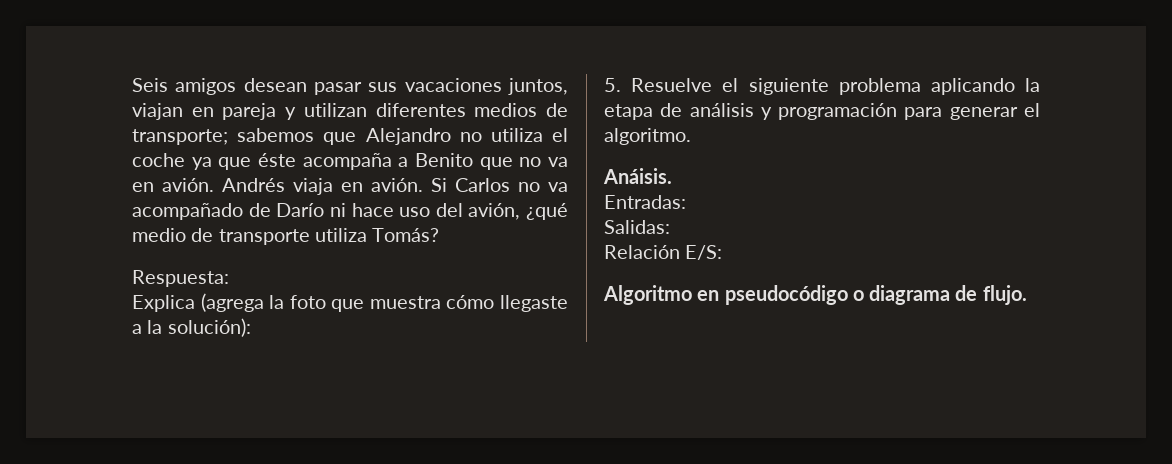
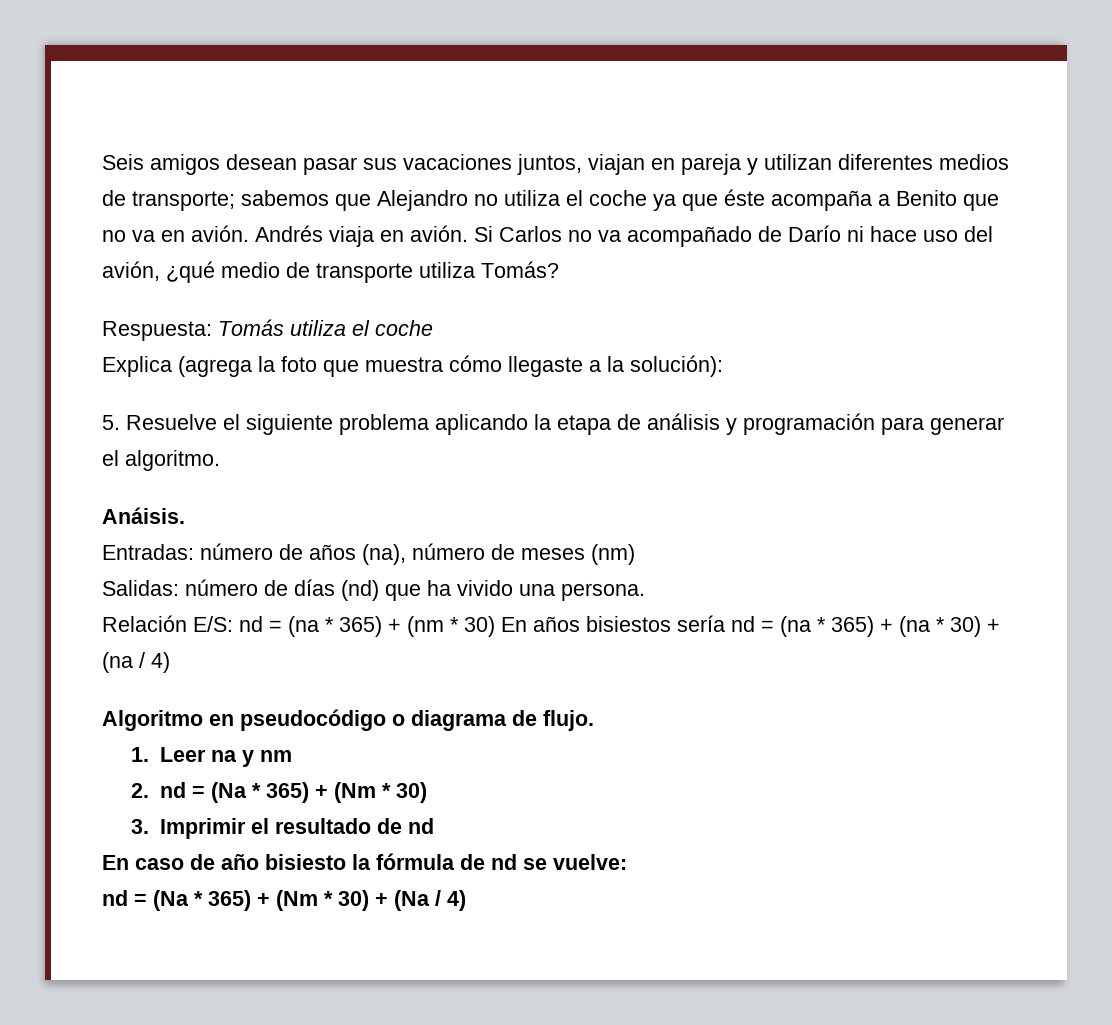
(229, 278) none -> [218,319,433,336] Tomás utiliza el coche
[604,220,670,234] [604,245,723,260] // Salidas: // Relación E/S: -> [200,543,635,565] [102,579,645,601] [102,615,1000,637] [102,652,170,673] número de años (na), número de meses (nm) // Salidas: número de días (nd) que ha vivido una persona. // Relación E/S: nd = (na * 365) + (nm * 30) En años bisiestos sería nd = (na * 365) + (na * 30) + (na / 4)
(1027, 295) none -> [131,747,293,767] [131,782,428,803] [131,818,435,839] [102,853,627,870] [102,890,466,911] // 1. Leer na y nm // 2. nd = (Na * 365) + (Nm * 30) // 3. Imprimir el resultado de nd // En caso de año bisiesto la fórmula de nd se vuelve: // nd = (Na * 365) + (Nm * 30) + (Na / 4)

